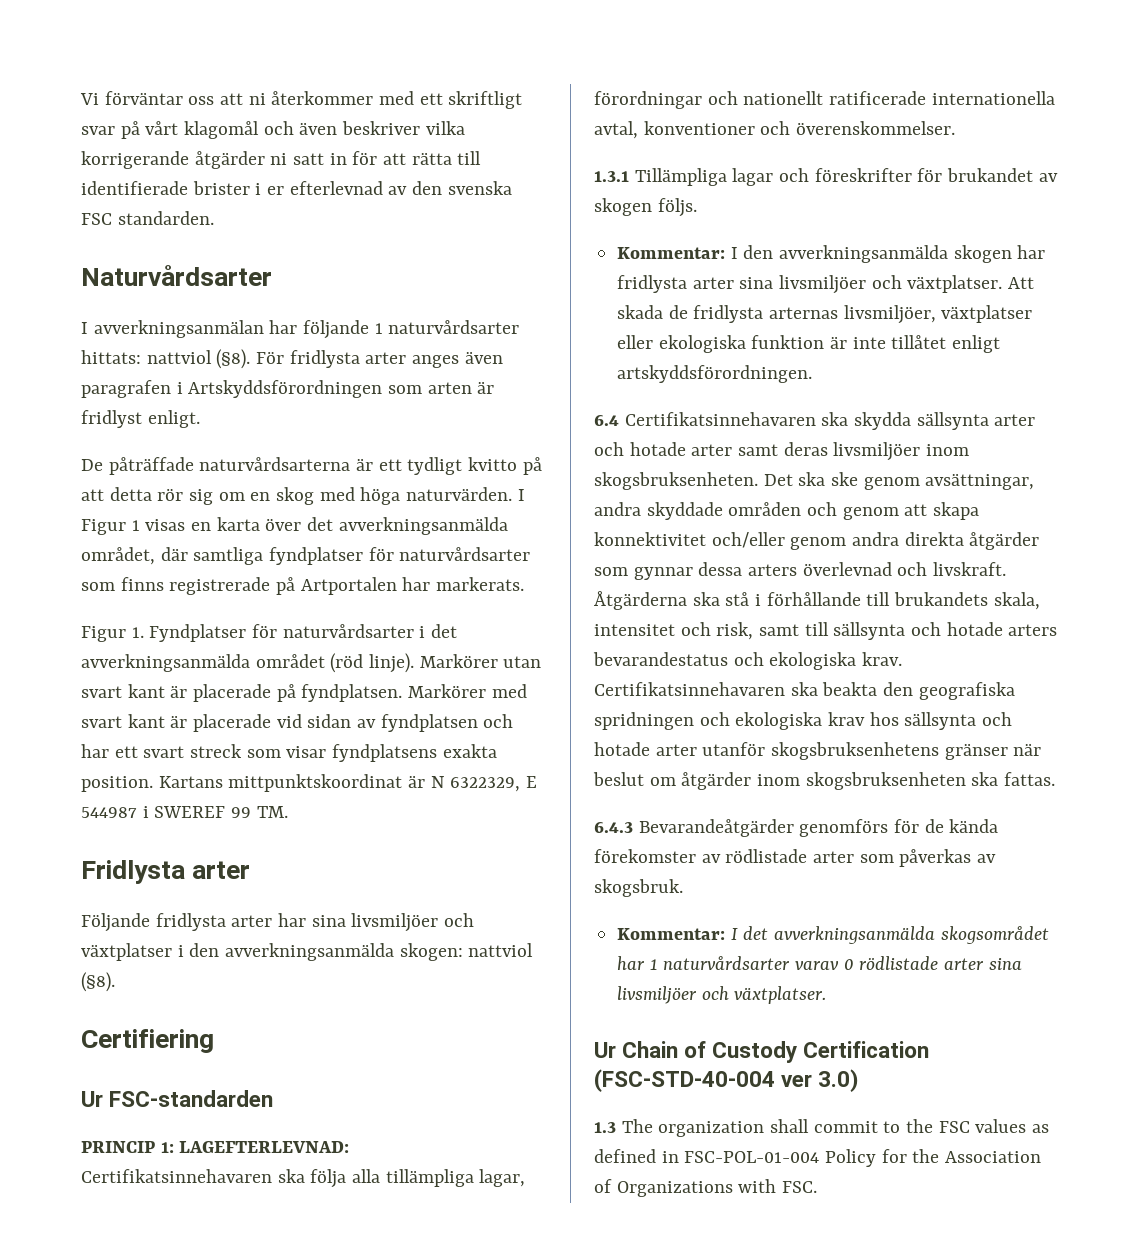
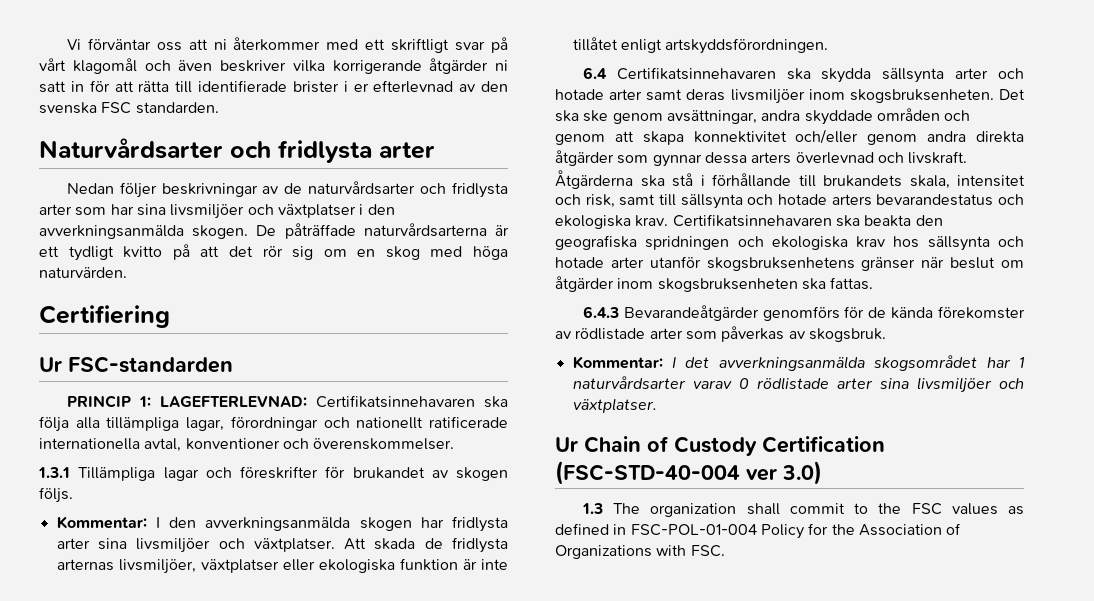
[81,320,520,339] [81,349,503,369] [81,380,495,398] [81,410,200,428] // I avverkningsanmälan har följande 1 naturvårdsarter hittats: nattviol (§8). För fridlysta arter anges även paragrafen i Artskyddsförordningen som arten är fridlyst enligt. // -> [230,140,435,163] [66,181,509,198] [39,204,395,219] [39,225,249,239] och fridlysta arter // Nedan följer beskrivningar av de naturvårdsarter och fridlysta arter som har sina livsmiljöer och växtplatser i den avverkningsanmälda skogen.
[109,487,152,501] detta -> [228,246,253,257] det
[517,489,525,501] [81,517,508,535] [81,547,531,565] [81,577,525,595] [81,624,458,642] [81,653,542,673] [81,684,527,702] [81,714,514,732] [81,744,497,762] [81,774,538,792] [81,806,288,818] [81,860,251,884] [81,913,475,932] [81,943,534,961] [81,972,115,992] I Figur 1 visas en karta över det avverkningsanmälda området, där samtliga fyndplatser för naturvårdsarter som finns registrerade på Artportalen har markerats. // Figur 1. Fyndplatser för naturvårdsarter i det avverkningsanmälda området (röd linje). Markörer utan svart kant är placerade på fyndplatsen. Markörer med svart kant är placerade vid sidan av fyndplatsen och har ett svart streck som visar fyndplatsens exakta position. Kartans mittpunktskoordinat är N 6322329, E 544987 i SWEREF 99 TM. // Fridlysta arter // Följande fridlysta arter har sina livsmiljöer och växtplatser i den avverkningsanmälda skogen: nattviol (§8). -> (127, 272) none

